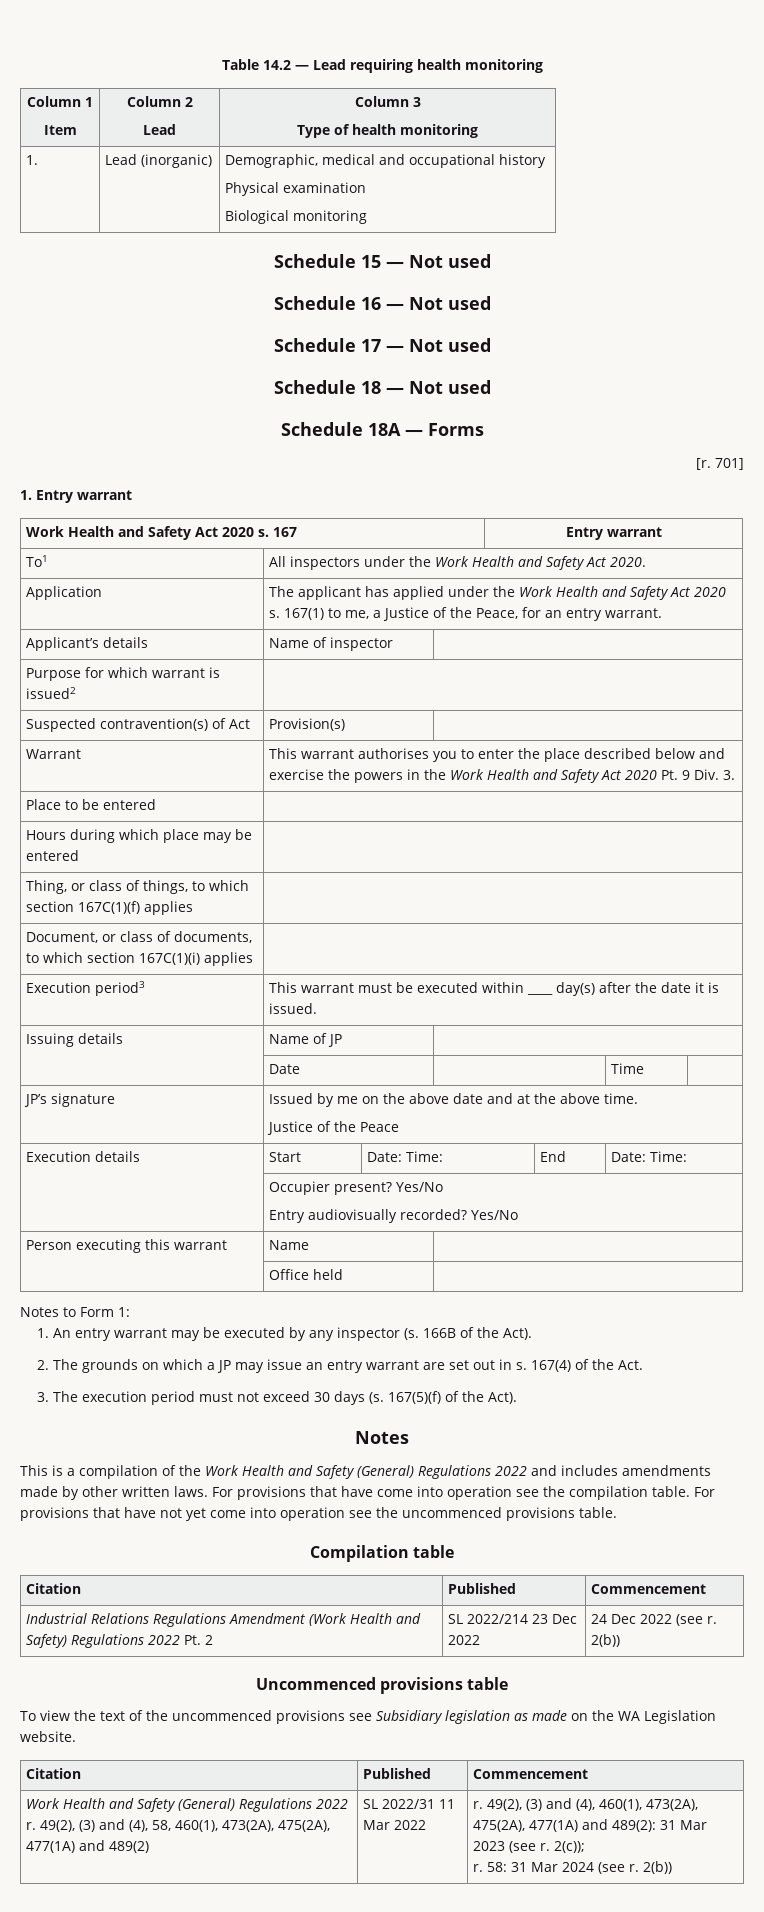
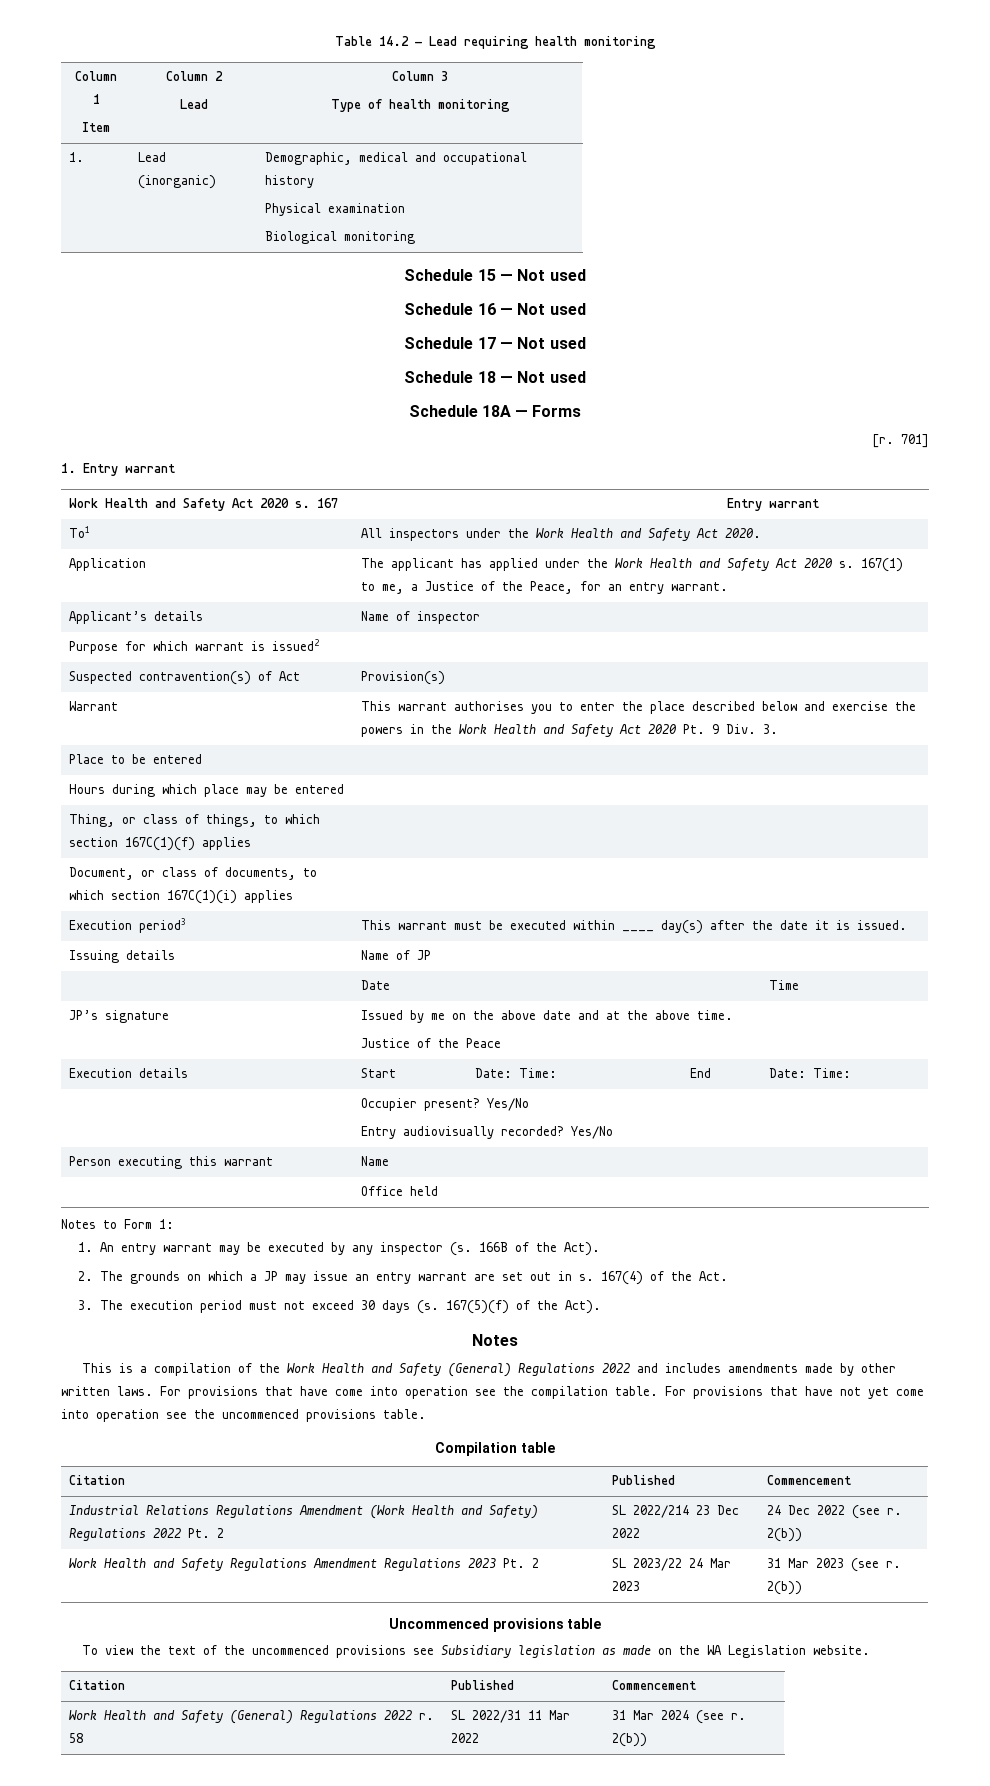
(620, 1640) none -> [68,1558,539,1572] [611,1558,731,1571] [611,1581,640,1591] [766,1558,901,1572] [766,1581,802,1595] // Work Health and Safety Regulations Amendment Regulations 2023 Pt. 2 | SL 2023/22 24 Mar 2023 | 31 Mar 2023 (see r. 2(b))
[39,1819,330,1832] [25,1840,149,1853] 49(2), (3) and (4), 58, 460(1), 473(2A), 475(2A), 477(1A) and 489(2) -> [68,1733,83,1743] 58
[472,1798,698,1811] [472,1819,707,1832] [472,1841,585,1853] [472,1862,507,1872] r. 49(2), (3) and (4), 460(1), 473(2A), 475(2A), 477(1A) and 489(2): 31 Mar 2023 (see r. 2(c)); // r. 58: -> (479, 1738) none

